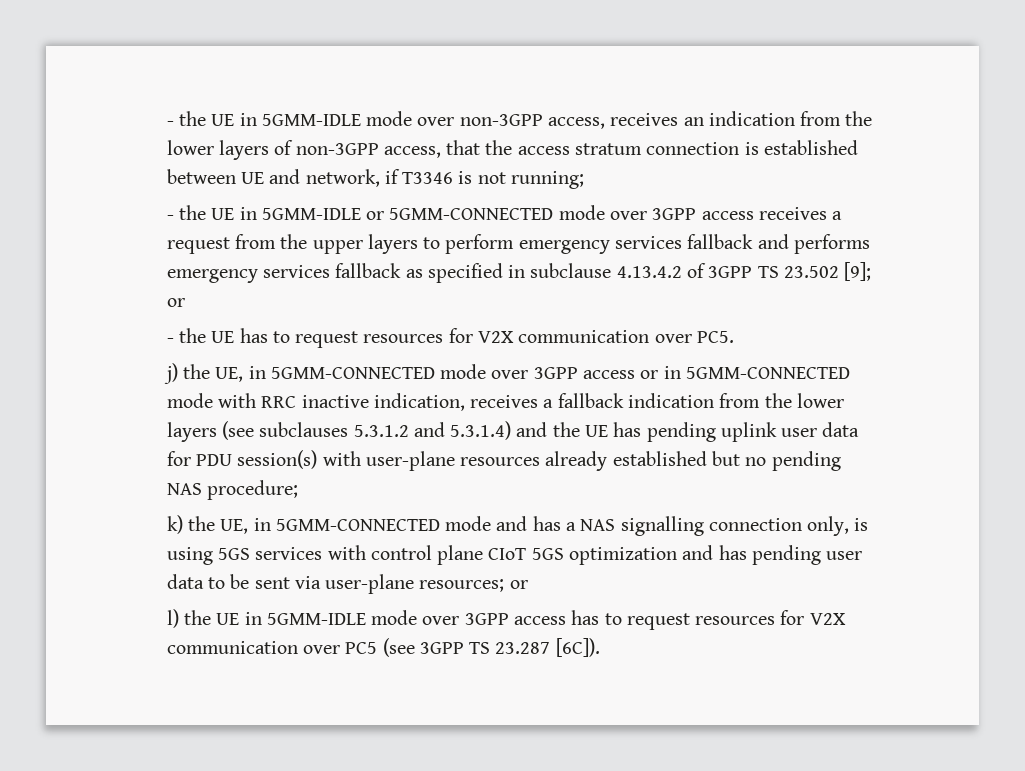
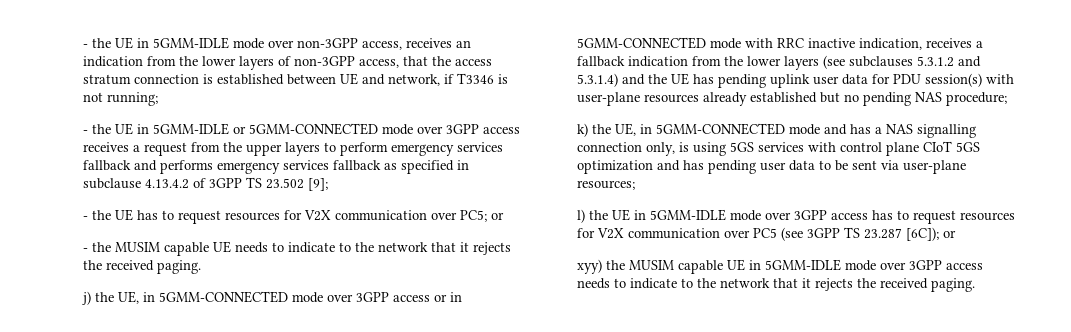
[166,298,185,307] or -> (328, 184) none
[696,331,734,343] PC5. -> [459,210,504,222] [82,241,511,256] [82,260,201,274] PC5; or // - the MUSIM capable UE needs to indicate to the network that it rejects the received paging.
[509,580,528,589] or -> (635, 185) none
[555,638,600,657] [6C]). -> [905,227,956,241] [576,259,983,274] [576,278,975,292] [6C]); or // xyy) the MUSIM capable UE in 5GMM-IDLE mode over 3GPP access needs to indicate to the network that it rejects the received paging.

